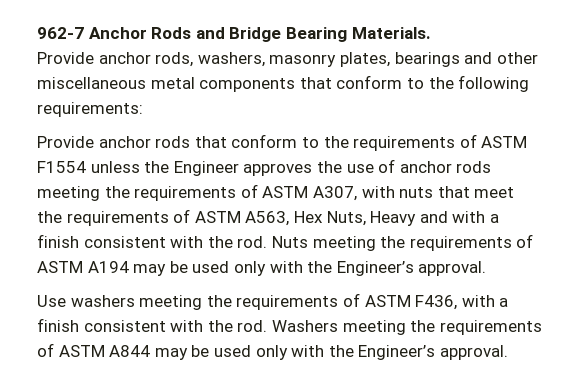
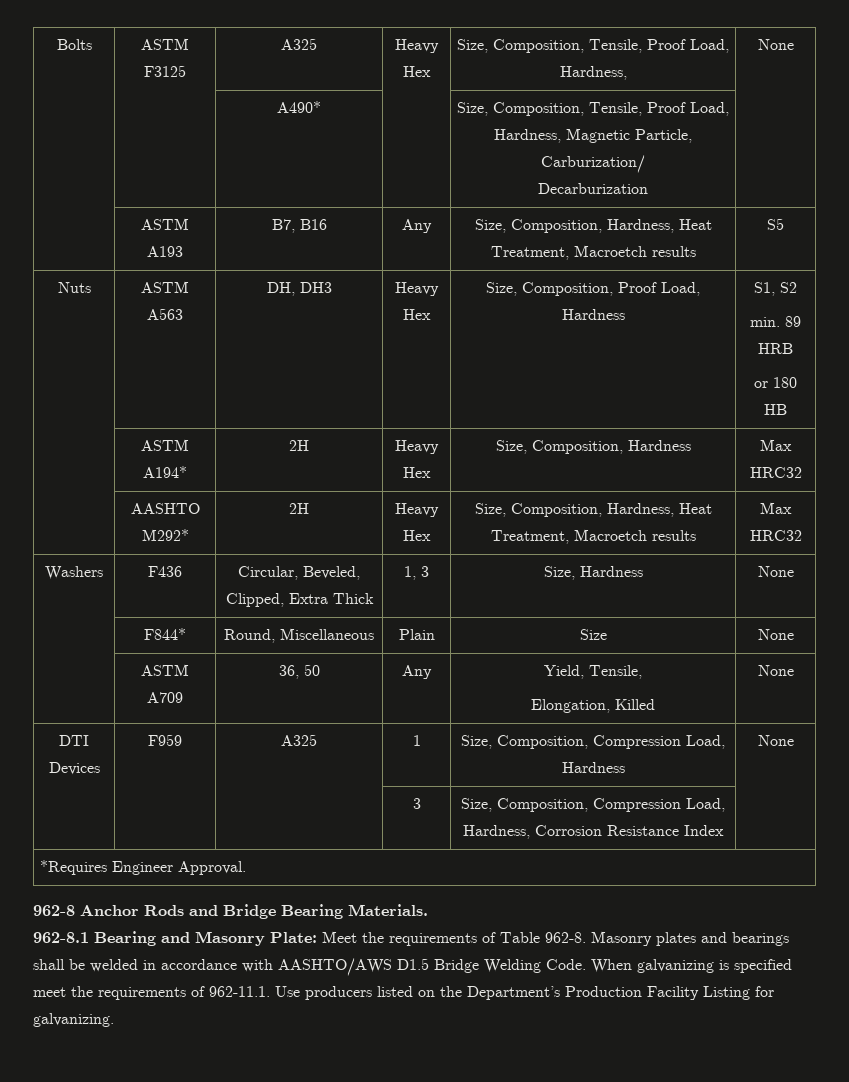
[37,27,84,39] 962-7 -> [56,39,92,50] [141,38,189,50] [144,65,186,77] [281,38,317,50] [395,39,439,53] [403,66,431,77] [457,39,729,53] [559,66,627,80] [757,39,794,50] [277,101,321,113] [457,102,729,116] [494,128,692,143] [541,155,645,173] [538,183,648,194] [141,218,189,230] [147,246,183,257] [271,219,327,233] [402,219,432,233] [474,219,712,233] [490,245,696,260] [767,218,784,230] [57,282,91,293] [141,281,189,293] [147,308,183,320] [266,282,332,296] [395,282,439,296] [403,309,431,320] [486,282,700,296] [561,309,625,320] [754,282,797,296] [750,316,801,327] [758,343,793,354] [754,377,797,388] [764,404,787,415] [141,439,189,451] [143,466,187,478] [289,440,309,451] [395,440,439,454] [403,467,431,478] [495,440,691,454] [760,439,792,451] [749,467,802,478] [130,503,200,514] [141,529,189,541] [289,503,309,514] [395,503,439,517] [403,530,431,541] [474,503,712,517] [490,529,696,544] [760,502,792,514] [749,530,802,541] [45,566,103,580] [148,566,182,577] [238,566,361,580] [225,593,374,607] [404,566,430,580] [543,566,643,580] [757,566,794,577] [144,628,186,640] [224,628,374,643] [398,629,435,640] [579,629,607,640] [757,629,794,640] [141,664,189,676] [147,692,183,703] [278,664,320,679] [402,665,432,679] [544,665,642,679] [531,699,655,713] [757,665,794,676] [59,735,89,746] [48,762,100,775] [148,734,182,746] [281,734,317,746] [412,735,421,746] [461,735,725,749] [561,762,625,773] [757,735,794,746] [412,798,421,809] [461,798,725,812] [463,825,724,839] [39,860,246,875] [33,905,75,916] Bolts | ASTM F3125 | A325 | Heavy Hex | Size, Composition, Tensile, Proof Load, Hardness, | None // | | A490* | | Size, Composition, Tensile, Proof Load, Hardness, Magnetic Particle, Carburization/ // Decarburization | // | ASTM A193 | B7, B16 | Any | Size, Composition, Hardness, Heat Treatment, Macroetch results | S5 // Nuts | ASTM A563 | DH, DH3 | Heavy Hex | Size, Composition, Proof Load, Hardness | S1, S2 // min. 89 HRB // or 180 HB // | ASTM A194* | 2H | Heavy Hex | Size, Composition, Hardness | Max HRC32 // | AASHTO M292* | 2H | Heavy Hex | Size, Composition, Hardness, Heat Treatment, Macroetch results | Max HRC32 // Washers | F436 | Circular, Beveled, Clipped, Extra Thick | 1, 3 | Size, Hardness | None // | F844* | Round, Miscellaneous | Plain | Size | None // | ASTM A709 | 36, 50 | Any | Yield, Tensile, // Elongation, Killed | None // DTI Devices | F959 | A325 | 1 | Size, Composition, Compression Load, Hardness | None // | | | 3 | Size, Composition, Compression Load, Hardness, Corrosion Resistance Index | // *Requires Engineer Approval. // 962-8
[37,52,538,67] [37,75,530,92] [37,102,143,117] [37,134,528,151] [37,159,492,176] [37,184,515,201] [37,209,499,226] [37,234,534,251] [37,261,487,276] [37,293,509,310] [37,318,542,335] [37,343,508,360] Provide anchor rods, washers, masonry plates, bearings and other miscellaneous metal components that conform to the following requirements: // Provide anchor rods that conform to the requirements of ASTM F1554 unless the Engineer approves the use of anchor rods meeting the requirements of ASTM A307, with nuts that meet the requirements of ASTM A563, Hex Nuts, Heavy and with a finish consistent with the rod. Nuts meeting the requirements of ASTM A194 may be used only with the Engineer’s approval. // Use washers meeting the requirements of ASTM F436, with a finish consistent with the rod. Washers meeting the requirements of ASTM A844 may be used only with the Engineer’s approval. -> [33,931,789,946] [33,958,792,976] [33,986,774,1000] [33,1013,114,1027] 962-8.1 Bearing and Masonry Plate: Meet the requirements of Table 962-8. Masonry plates and bearings shall be welded in accordance with AASHTO/AWS D1.5 Bridge Welding Code. When galvanizing is specified meet the requirements of 962-11.1. Use producers listed on the Department’s Production Facility Listing for galvanizing.

